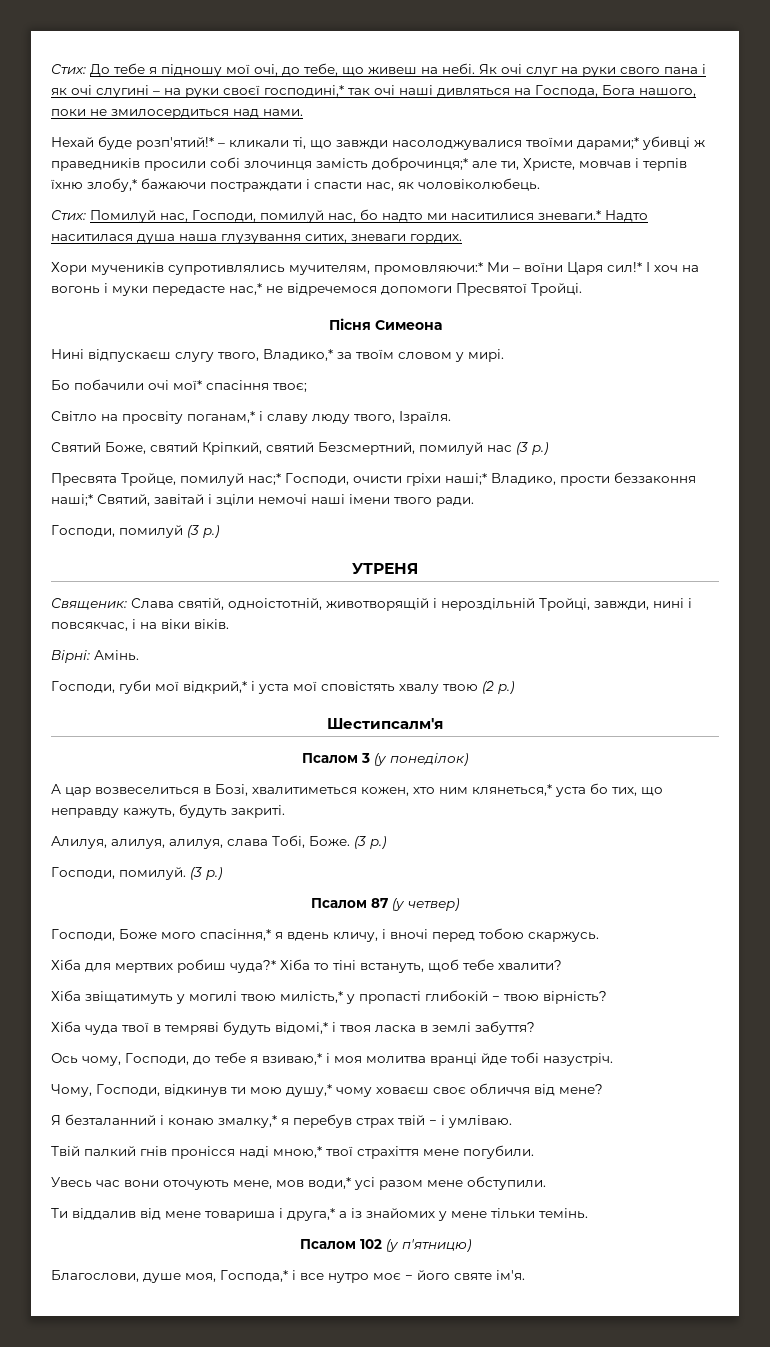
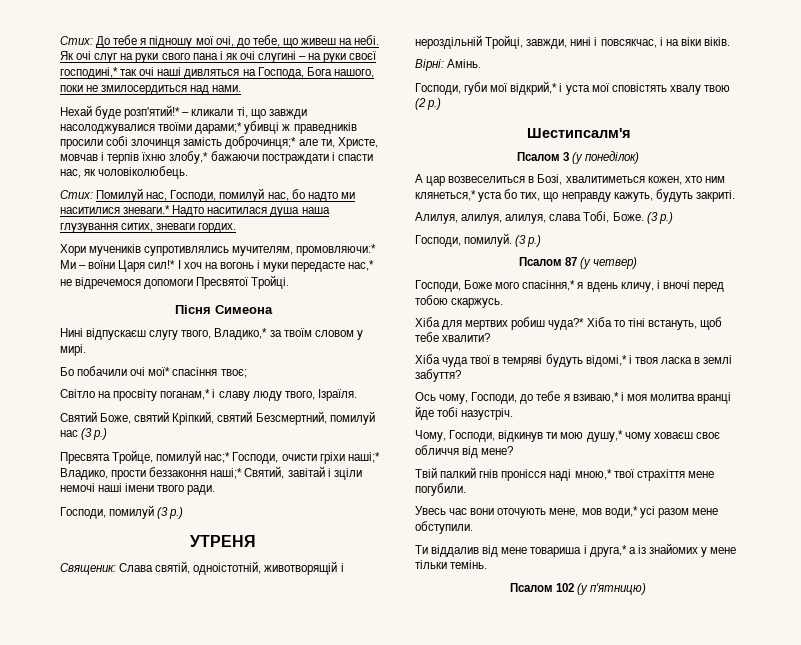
[51,990,607,1004] // Хіба звіщатимуть у могилі твою милість,* у пропасті глибокій − твою вірність? -> (491, 337) none
[51,1114,512,1128] // Я безталанний і конаю змалку,* я перебув страх твій − і умліваю. -> (514, 450) none
[51,1270,525,1283] // Благослови, душе моя, Господа,* і все нутро моє − його святе ім'я. -> (647, 589) none

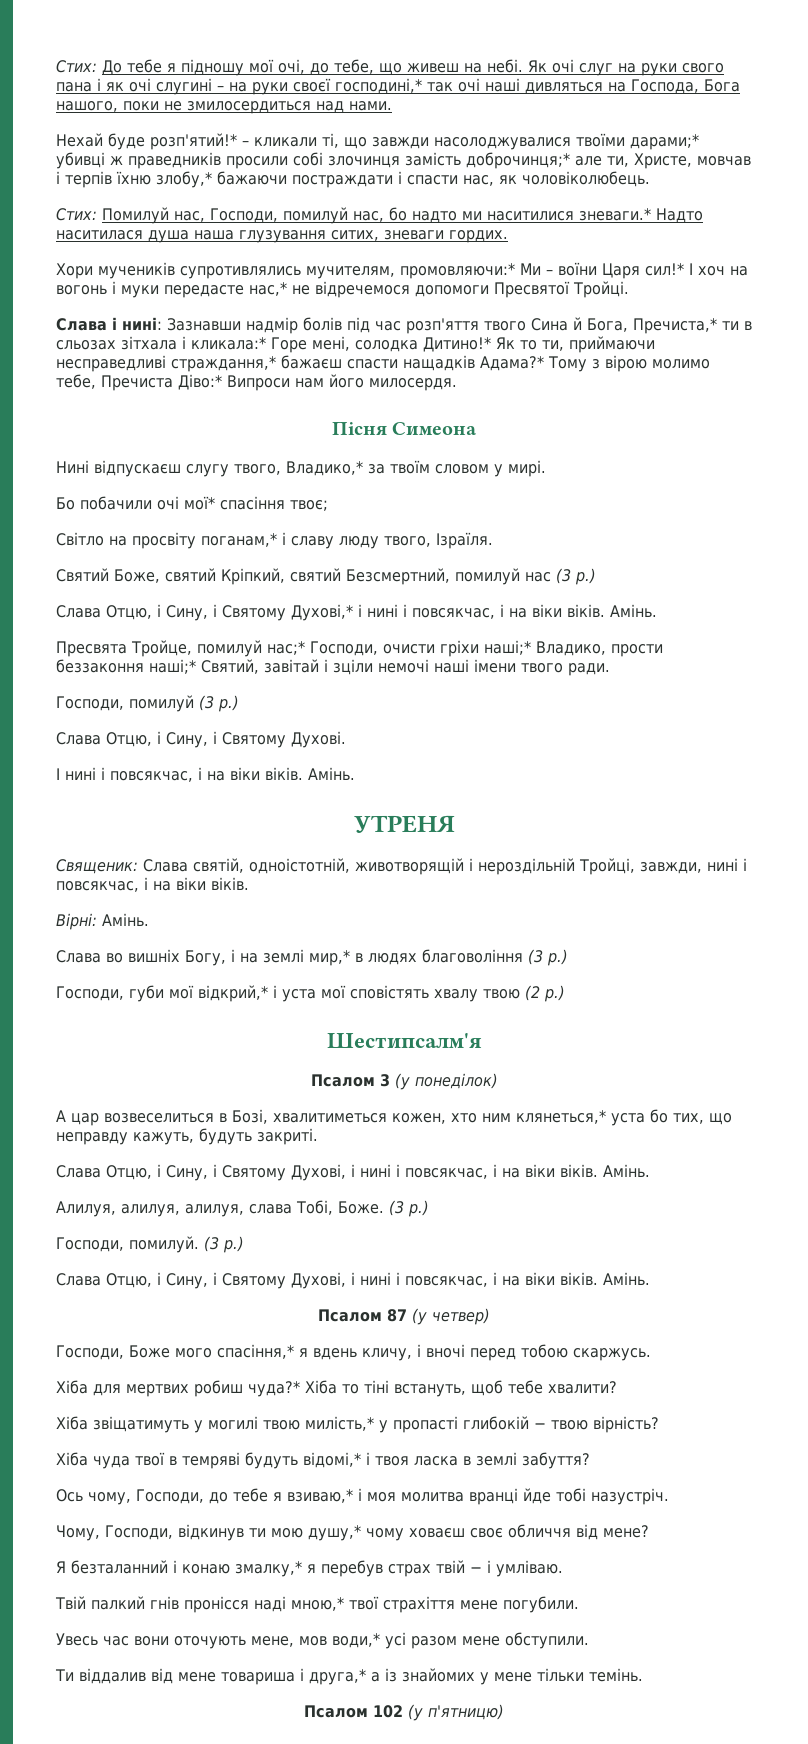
(290, 282) none -> [56,317,752,334] [56,336,655,353] [56,355,710,372] [56,374,457,391] // Слава і нині: Зазнавши надмір болів під час розп'яття твого Сина й Бога, Пречиста,* ти в сльозах зітхала і кликала:* Горе мені, солодка Дитино!* Як то ти, приймаючи несправедливі страждання,* бажаєш спасти нащадків Адама?* Тому з вірою молимо тебе, Пречиста Діво:* Випроси нам його милосердя.
(108, 434) none -> [56,604,657,621] // Слава Отцю, і Сину, і Святому Духові,* і нині і повсякчас, і на віки віків. Амінь.
(184, 513) none -> [56,731,346,748] [56,767,355,782] // Слава Отцю, і Сину, і Святому Духові. // І нині і повсякчас, і на віки віків. Амінь.
(482, 63) none -> [56,949,568,966] // Слава во вишніх Богу, і на землі мир,* в людях благовоління (3 р.)
(735, 196) none -> [56,1164,650,1181] // Слава Отцю, і Сину, і Святому Духові, і нині і повсякчас, і на віки віків. Амінь.
(542, 241) none -> [56,1272,650,1289] // Слава Отцю, і Сину, і Святому Духові, і нині і повсякчас, і на віки віків. Амінь.
(491, 337) none -> [56,1416,659,1433] // Хіба звіщатимуть у могилі твою милість,* у пропасті глибокій − твою вірність?
(514, 450) none -> [56,1560,563,1577] // Я безталанний і конаю змалку,* я перебув страх твій − і умліваю.

